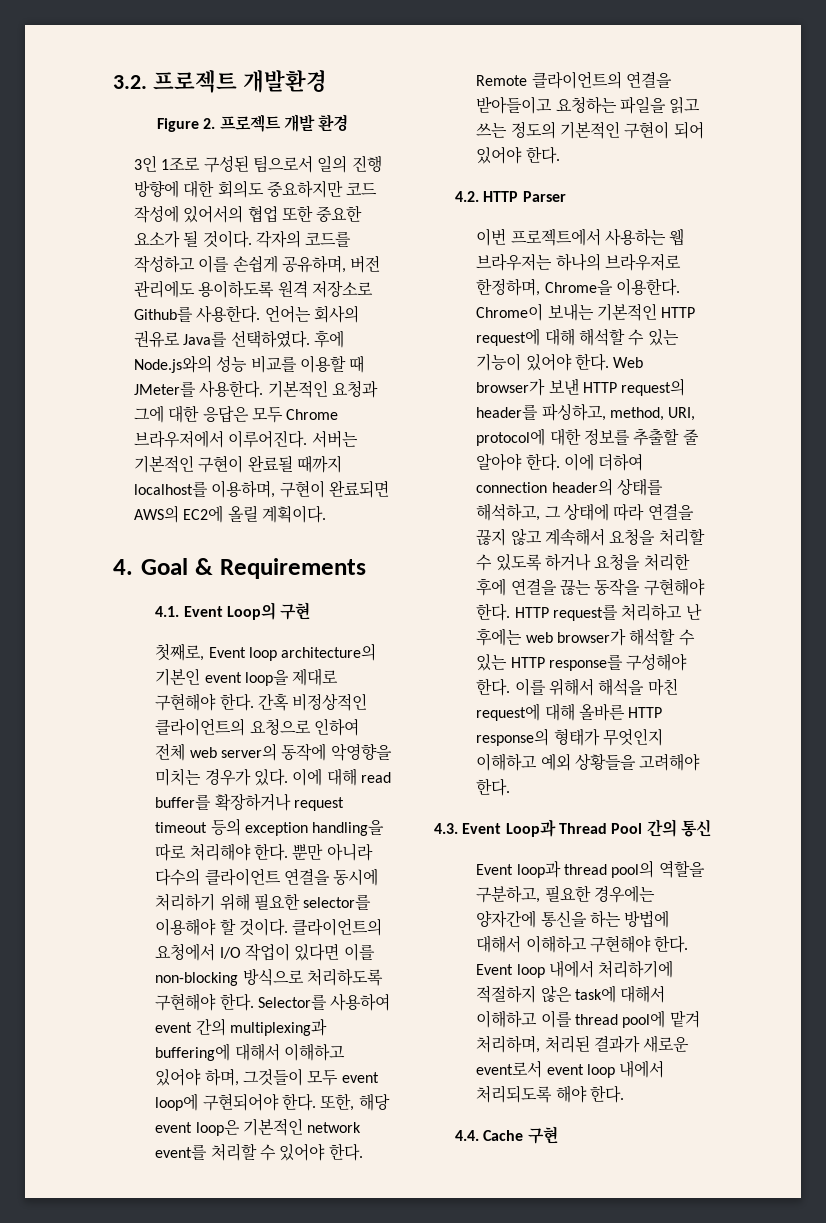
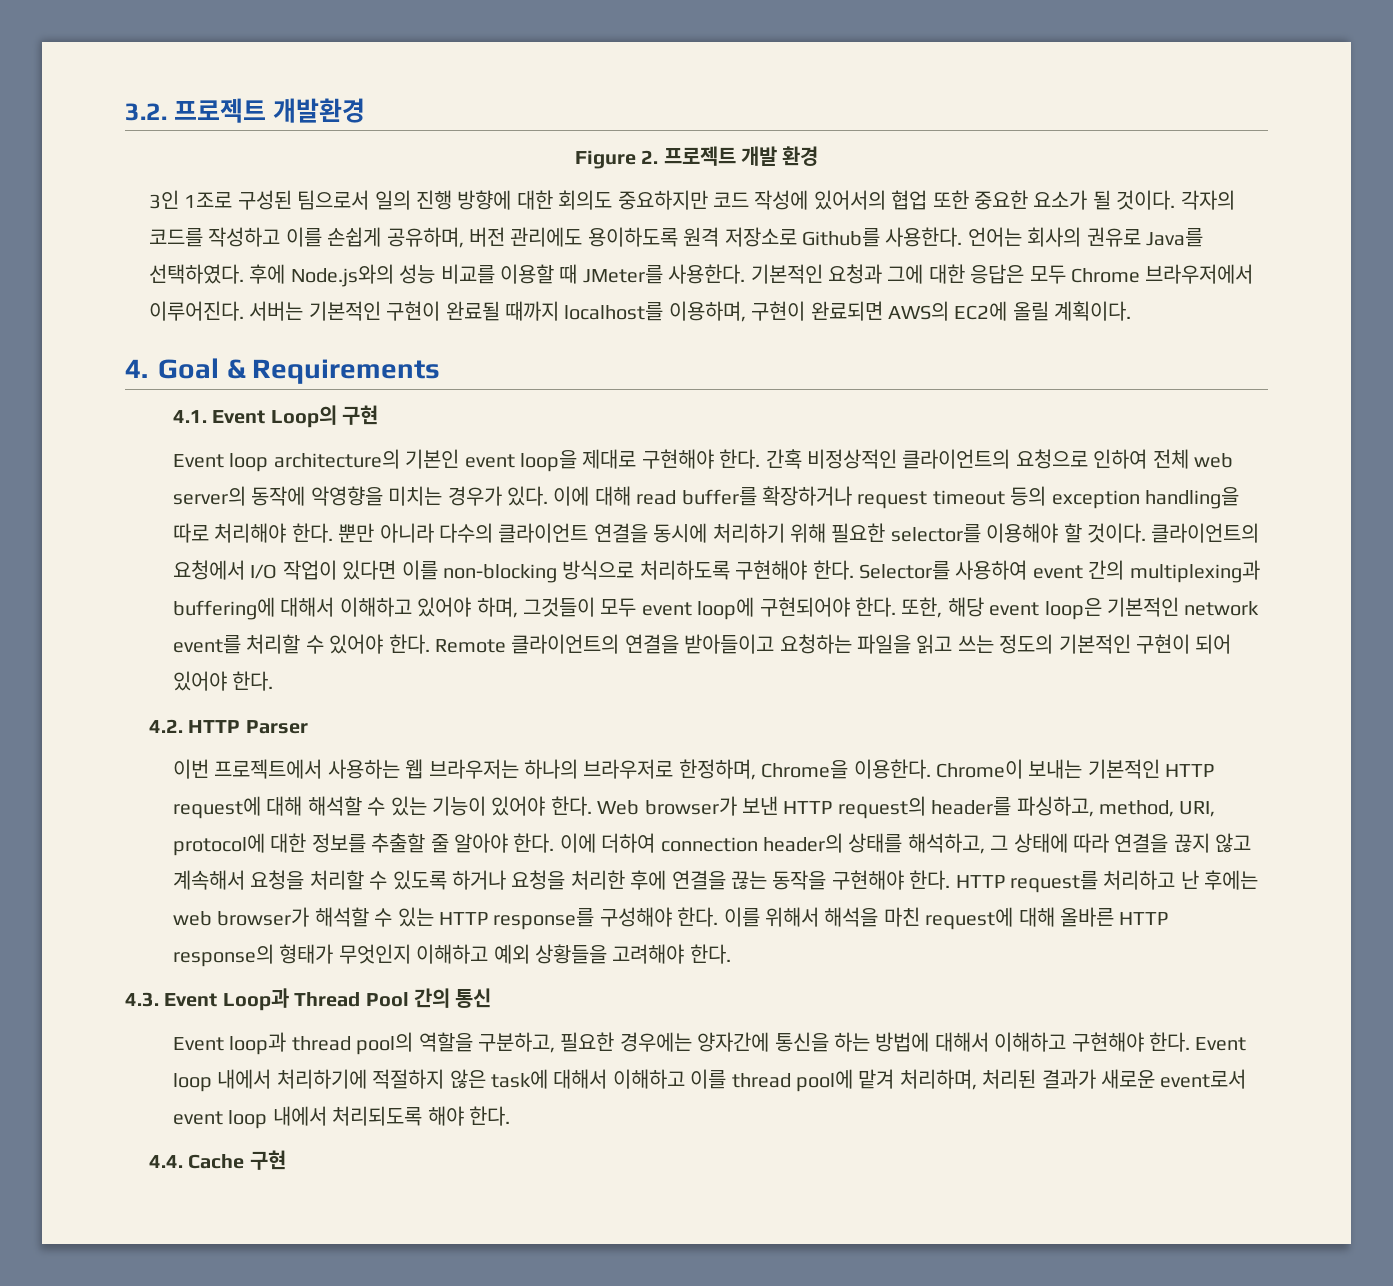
[155,643,205,661] 첫째로, -> (379, 415) none

